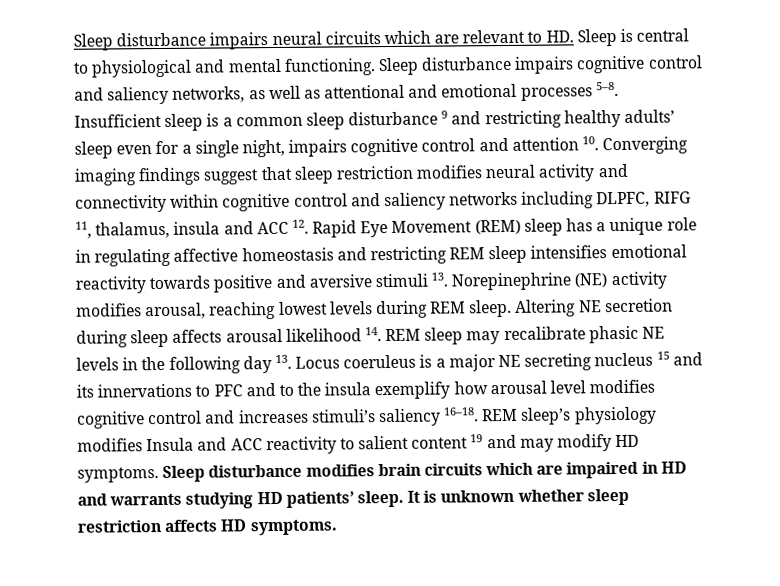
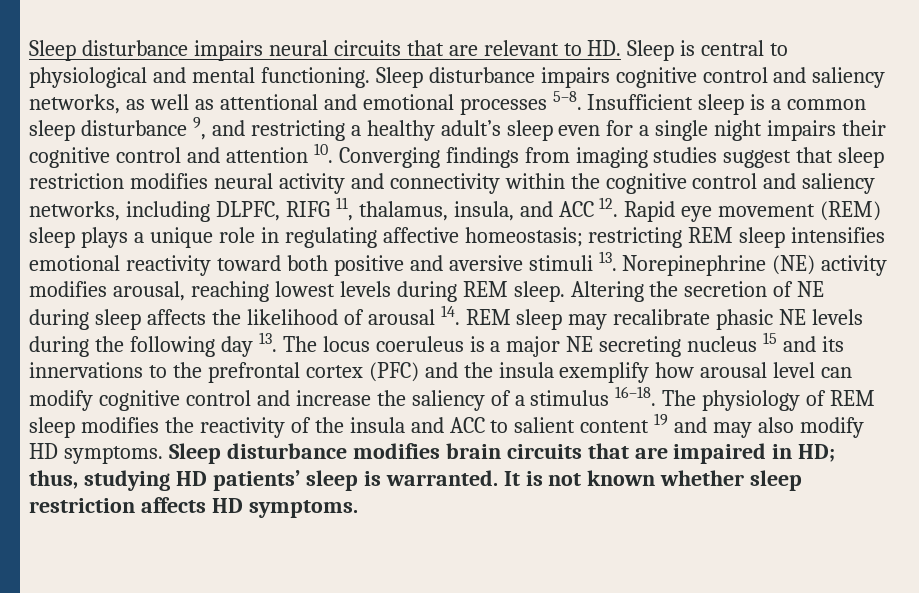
[383,30,431,45] which -> [406,40,444,56] that
[441,109,676,129] 9 and restricting healthy adults’ -> [192,117,501,141] 9, and restricting a healthy adult’s
[241,139,348,158] night, impairs -> [714,120,887,141] night impairs their
[74,167,202,186] imaging findings -> [445,147,718,168] findings from imaging studies
[222,191,519,212] cognitive control and saliency networks -> [570,173,876,194] [29,201,120,221] the cognitive control and saliency networks,
[173,221,221,235] insula -> [453,201,514,221] insula,
[360,220,473,238] Eye Movement -> [681,204,816,222] eye movement
[566,218,594,232] has -> [80,227,128,248] plays
[241,247,367,262] homeostasis and -> [464,227,583,247] homeostasis;
[149,275,211,290] towards -> [216,255,328,271] toward both
[578,298,673,313] [76,328,362,348] NE secretion during sleep affects arousal likelihood -> [649,281,825,297] [29,309,435,330] the secretion of NE during sleep affects the likelihood of arousal
[122,357,139,371] in -> [29,336,89,357] during
[295,356,341,369] Locus -> [282,336,370,352] The locus
[213,383,294,397] PFC and to -> [172,362,458,383] the prefrontal cortex (PFC) and
[589,379,656,394] [77,406,657,429] [77,436,337,455] modifies cognitive control and increases stimuli’s saliency 16–18. REM sleep’s physiology modifies Insula and ACC reactivity -> [821,367,853,378] [29,386,876,411] [29,417,485,438] can modify cognitive control and increase the saliency of a stimulus 16–18. The physiology of REM sleep modifies the reactivity of the insula and ACC
(554, 445) none -> [758,417,795,433] also
[485,462,534,476] which -> [587,443,629,459] that
[660,461,687,474] [77,489,515,509] HD and warrants studying HD patients’ sleep. It is unknown -> [798,444,836,462] [29,470,656,491] HD; thus, studying HD patients’ sleep is warranted. It is not known

